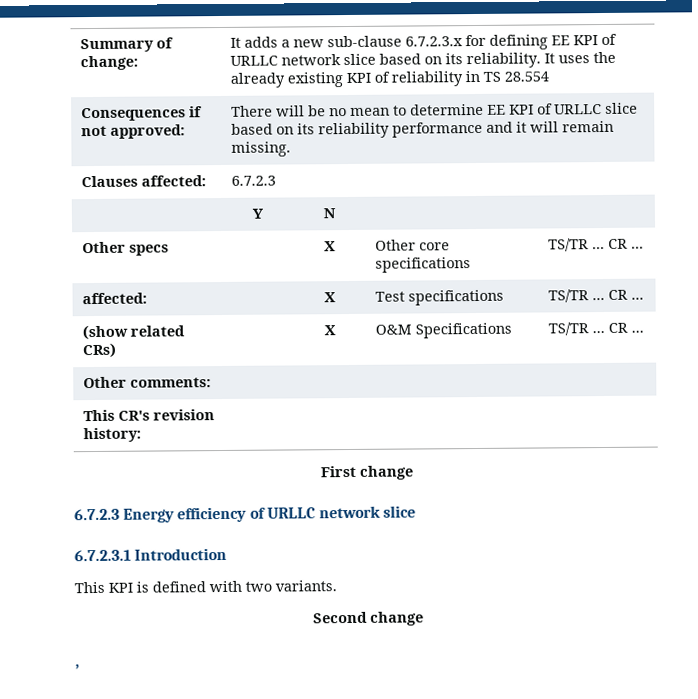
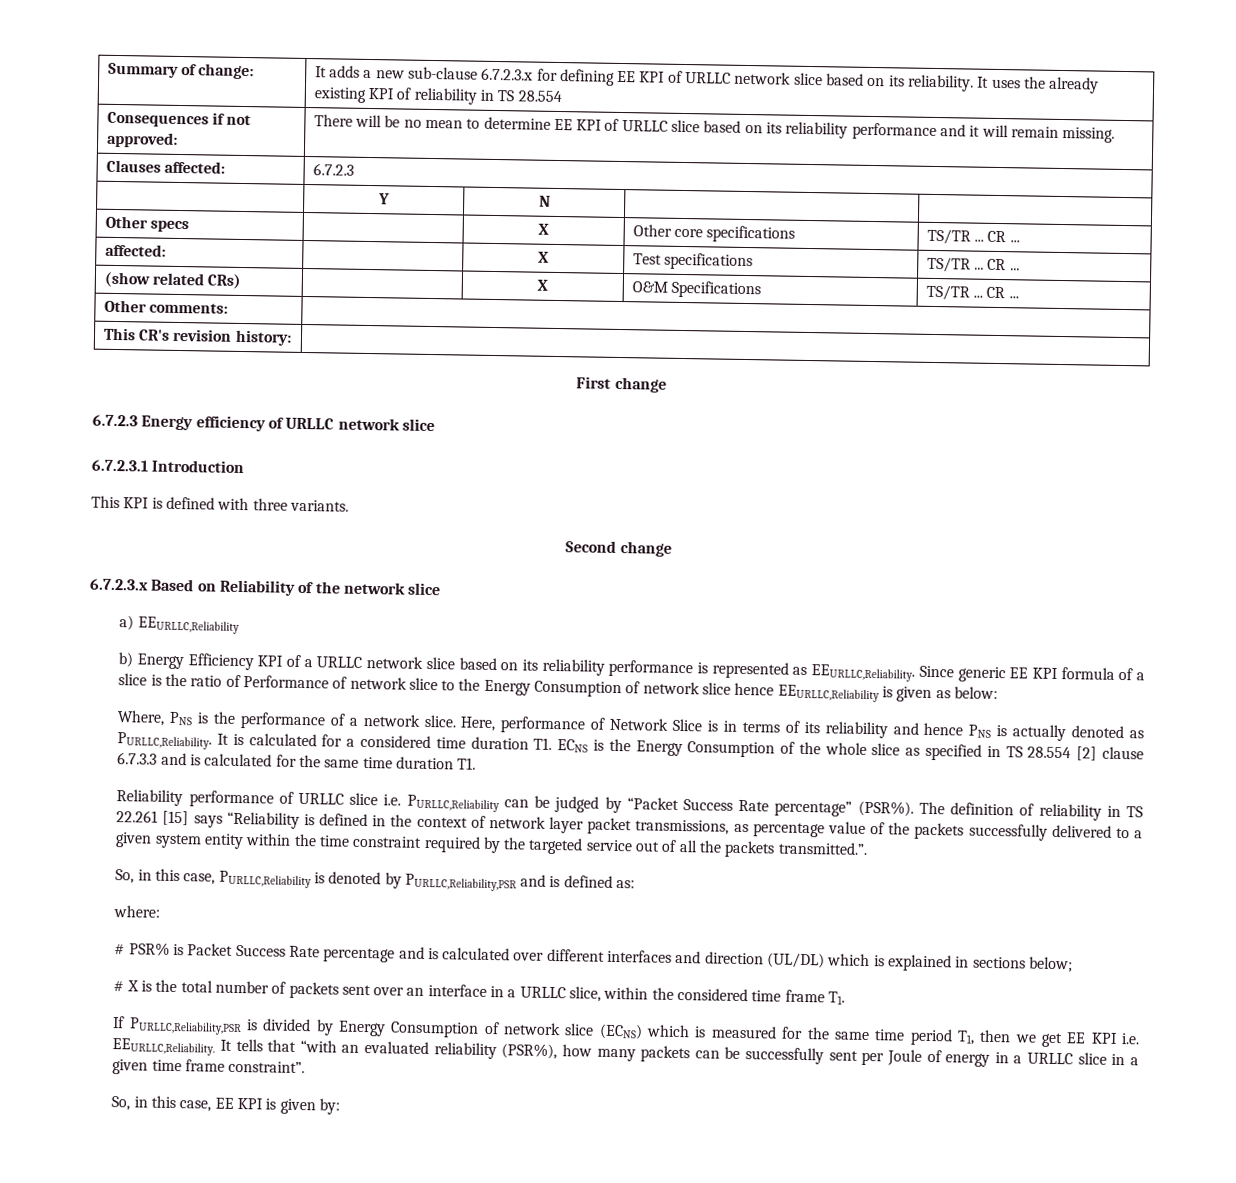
[245,581,272,592] two -> [252,498,288,511] three
[75,664,80,670] , -> [89,578,442,596] [119,615,240,634] [118,652,1145,683] [118,673,998,703] [117,710,1144,742] [117,732,1144,761] [117,752,477,770] [116,789,1144,821] [116,810,1144,841] [115,832,868,858] [115,868,636,892] [113,905,161,918] [114,942,1073,973] [113,979,845,1005] [113,1016,1140,1048] [112,1038,1140,1067] [112,1059,306,1075] [111,1095,340,1115] 6.7.2.3.x Based on Reliability of the network slice // a) EEURLLC,Reliability // b) Energy Efficiency KPI of a URLLC network slice based on its reliability performance is represented as EEURLLC,Reliability. Since generic EE KPI formula of a slice is the ratio of Performance of network slice to the Energy Consumption of network slice hence EEURLLC,Reliability is given as below: // Where, PNS is the performance of a network slice. Here, performance of Network Slice is in terms of its reliability and hence PNS is actually denoted as PURLLC,Reliability. It is calculated for a considered time duration T1. ECNS is the Energy Consumption of the whole slice as specified in TS 28.554 [2] clause 6.7.3.3 and is calculated for the same time duration T1. // Reliability performance of URLLC slice i.e. PURLLC,Reliability can be judged by “Packet Success Rate percentage” (PSR%). The definition of reliability in TS 22.261 [15] says “Reliability is defined in the context of network layer packet transmissions, as percentage value of the packets successfully delivered to a given system entity within the time constraint required by the targeted service out of all the packets transmitted.”. // So, in this case, PURLLC,Reliability is denoted by PURLLC,Reliability,PSR and is defined as: // where: // # PSR% is Packet Success Rate percentage and is calculated over different interfaces and direction (UL/DL) which is explained in sections below; // # X is the total number of packets sent over an interface in a URLLC slice, within the considered time frame T1. // If PURLLC,Reliability,PSR is divided by Energy Consumption of network slice (ECNS) which is measured for the same time period T1, then we get EE KPI i.e. EEURLLC,Reliability. It tells that “with an evaluated reliability (PSR%), how many packets can be successfully sent per Joule of energy in a URLLC slice in a given time frame constraint”. // So, in this case, EE KPI is given by:

